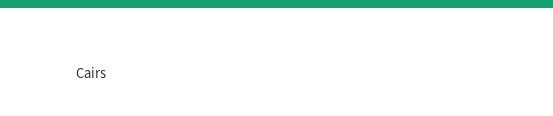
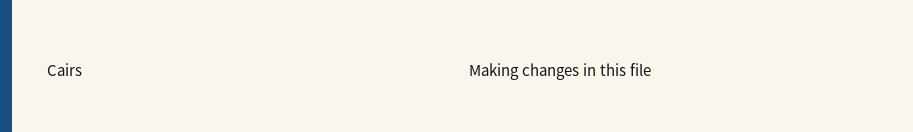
(106, 73) none -> [469,63,652,80] // Making changes in this file

